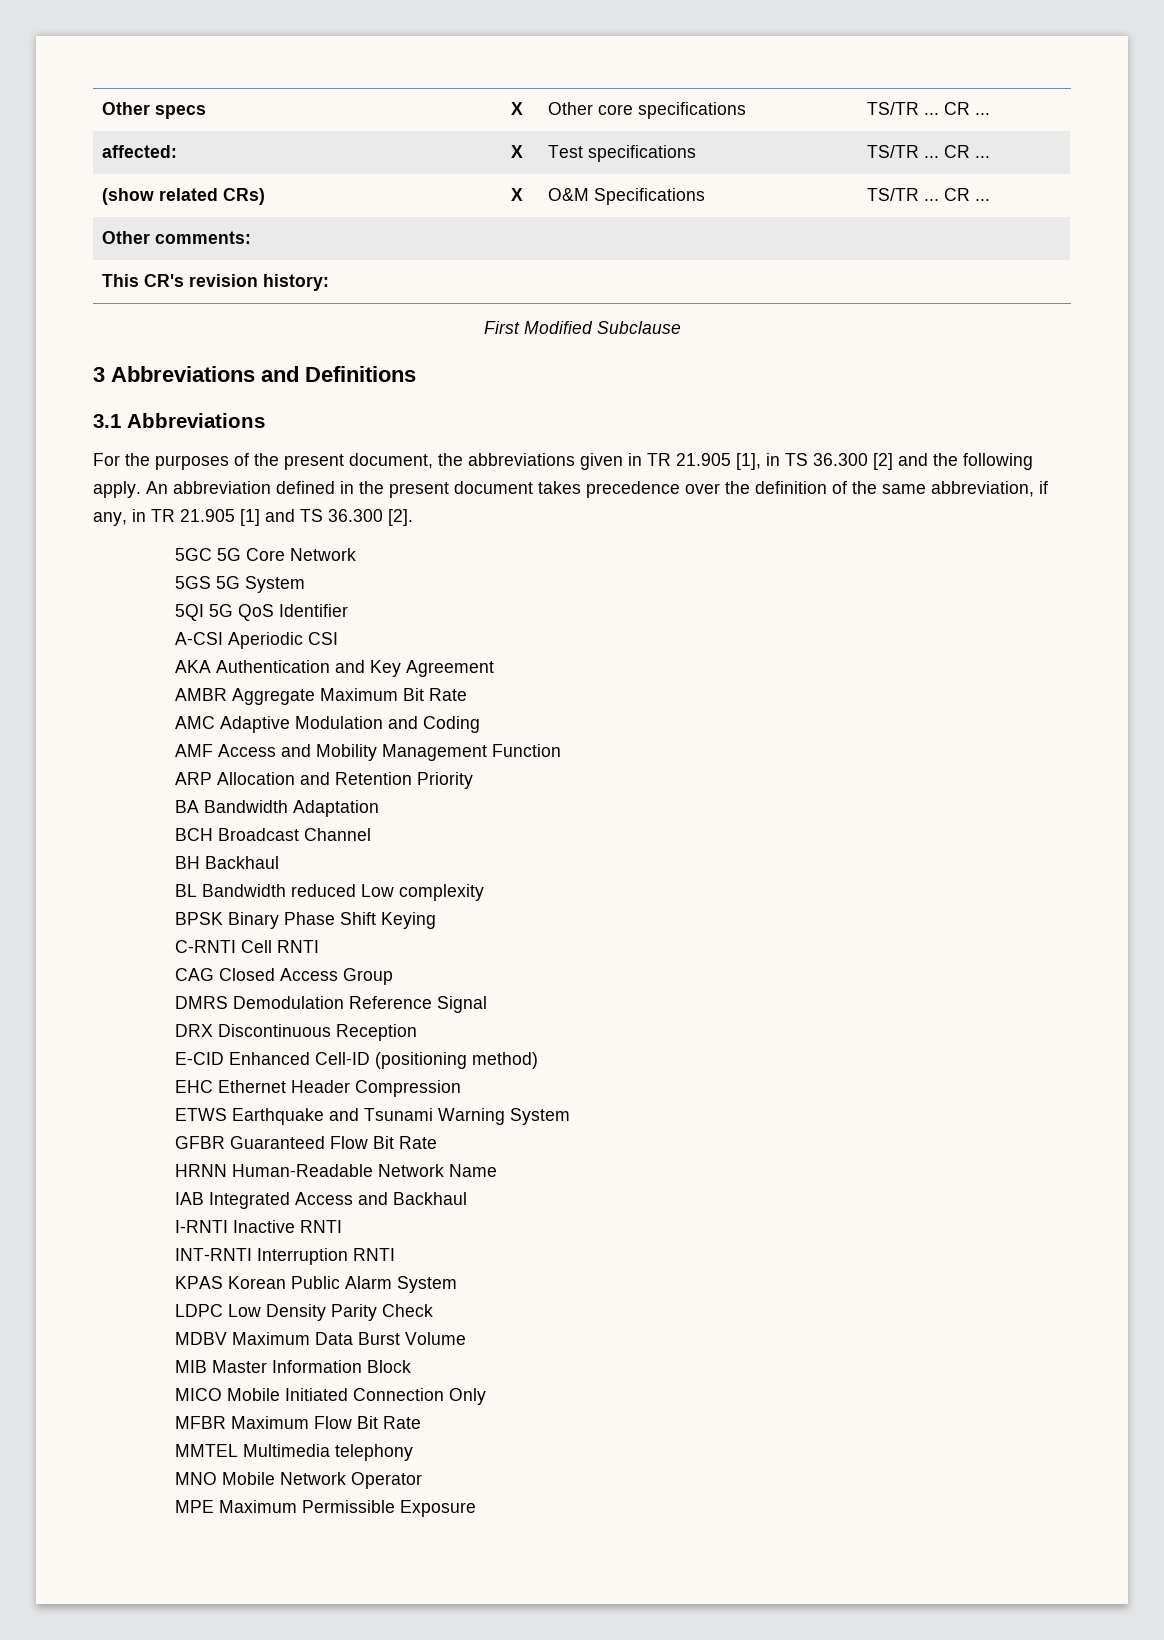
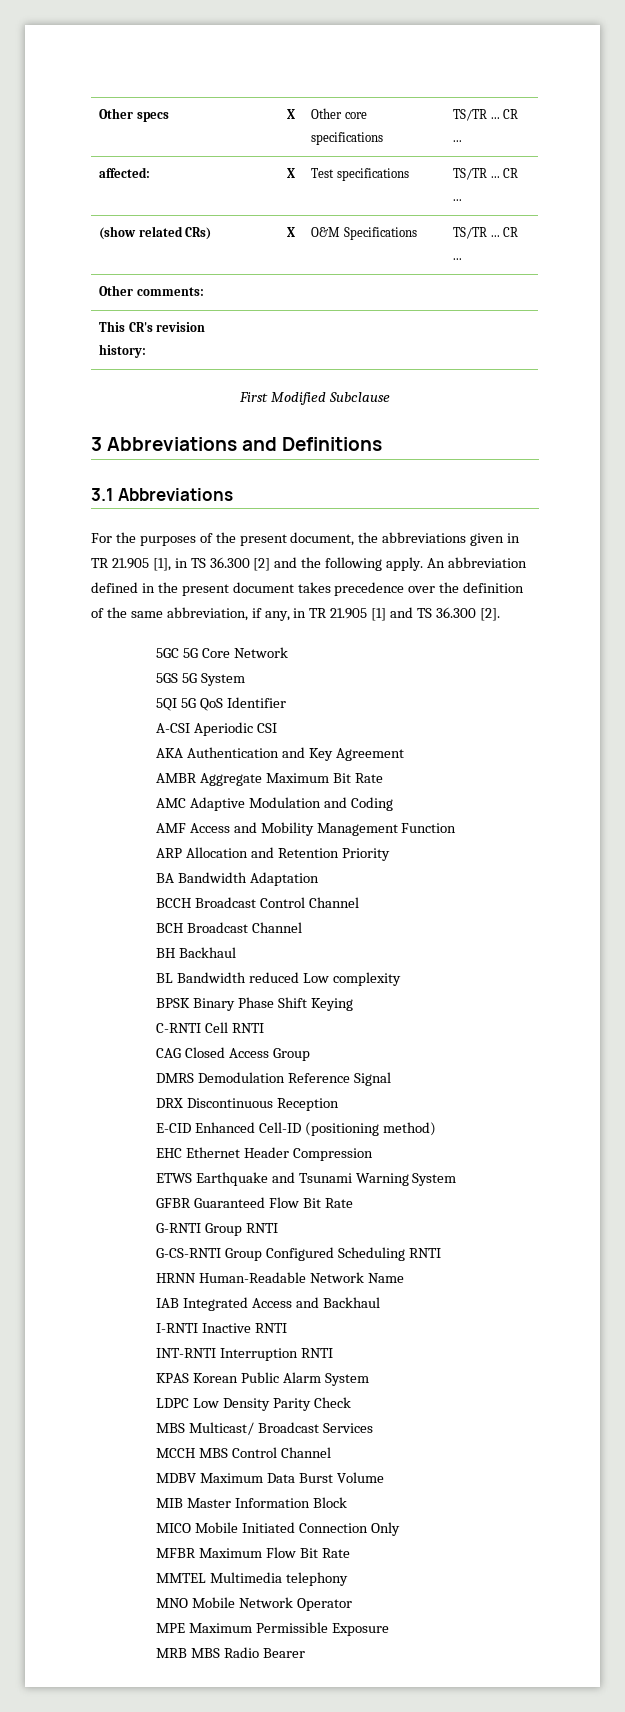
(380, 808) none -> [155,897,359,908] // BCCH Broadcast Control Channel
(438, 1142) none -> [155,1223,278,1236] [155,1247,441,1261] // G-RNTI Group RNTI // G-CS-RNTI Group Configured Scheduling RNTI
(434, 1310) none -> [155,1422,373,1435] [155,1447,331,1458] // MBS Multicast/ Broadcast Services // MCCH MBS Control Channel
(477, 1508) none -> [155,1647,305,1658] // MRB MBS Radio Bearer

